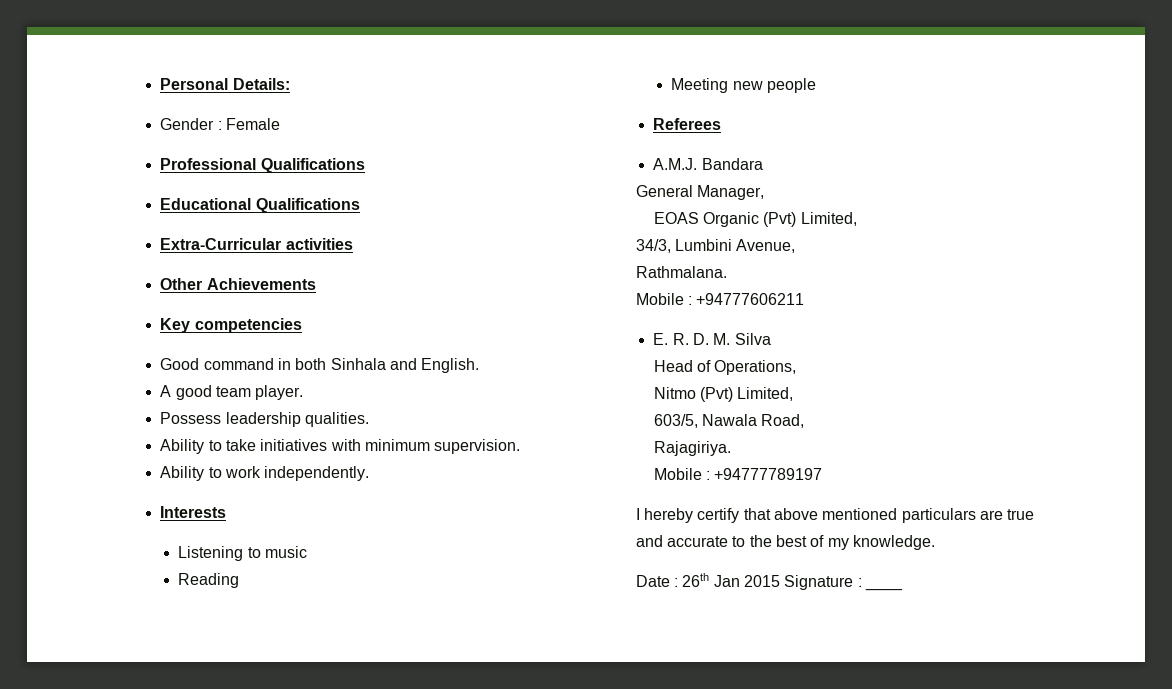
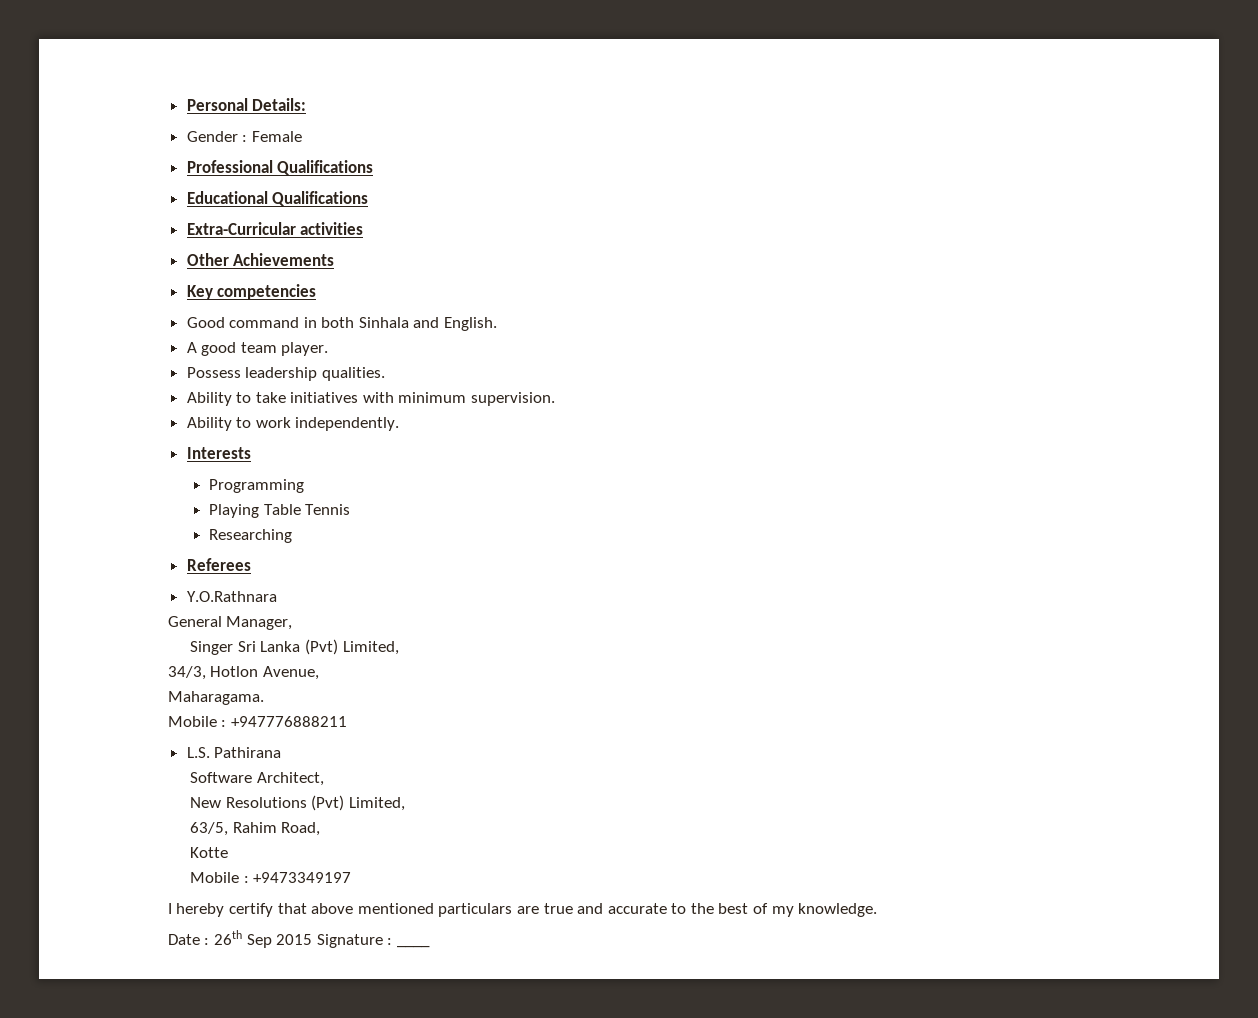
[178,546,307,561] [178,573,240,588] [671,78,816,93] Listening to music // Reading // Meeting new people -> [208,479,304,493] [208,504,351,518] [208,529,292,543] Programming // Playing Table Tennis // Researching
[653,158,763,170] A.M.J. Bandara -> [186,591,277,602] Y.O.Rathnara
[653,212,759,227] EOAS Organic -> [190,641,301,655] Singer Sri Lanka
[675,239,733,251] Lumbini -> [210,666,259,677] Hotlon
[635,266,727,278] [635,293,805,305] [653,333,771,345] [653,360,797,375] [653,387,794,402] [653,414,757,428] Rathmalana. // Mobile : +94777606211 // E. R. D. M. Silva // Head of Operations, // Nitmo (Pvt) Limited, // 603/5, Nawala -> [167,691,264,705] [167,716,347,727] [186,747,282,758] [190,772,324,786] [190,795,405,811] [190,822,277,836] Maharagama. // Mobile : +947776888211 // L.S. Pathirana // Software Architect, // New Resolutions (Pvt) Limited, // 63/5, Rahim
[653,441,731,456] [653,468,823,480] Rajagiriya. // Mobile : +94777789197 -> [190,847,229,858] [190,872,352,883] Kotte // Mobile : +9473349197
[713,575,740,587] Jan -> [246,934,272,948] Sep

